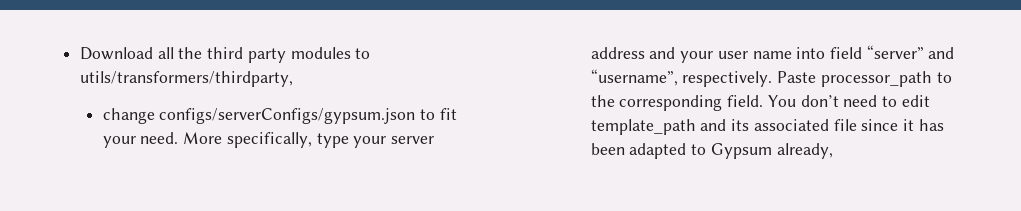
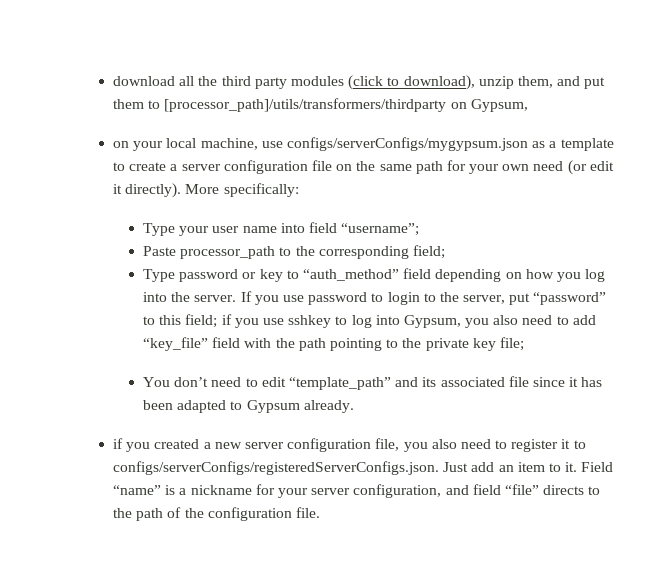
[79,47,153,60] Download -> [113,76,176,86] download
[355,48,371,59] [79,71,293,87] [102,108,457,124] [102,132,435,148] [590,47,676,59] to utils/transformers/thirdparty, // change configs/serverConfigs/gypsum.json to fit your need. More specifically, type your server address and -> [348,75,606,90] [113,98,528,112] [113,137,614,151] [113,160,614,175] [113,183,299,198] [143,223,176,236] (click to download), unzip them, and put them to [processor_path]/utils/transformers/thirdparty on Gypsum, // on your local machine, use configs/serverConfigs/mygypsum.json as a template to create a server configuration file on the same path for your own need (or edit it directly). More specifically: // Type
[866,45,955,59] [590,69,773,87] “server” and “username”, respectively. -> [341,223,420,236] “username”; //
[727,95,764,107] field. -> [413,245,446,259] [143,268,606,282] [143,291,607,305] [143,314,596,328] [143,337,524,351] field; // Type password or key to “auth_method” field depending on how you log into the server. If you use password to login to the server, put “password” to this field; if you use sshkey to log into Gypsum, you also need to add “key_file” field with the path pointing to the private key file; //
[590,119,696,135] template_path -> [289,377,392,390] “template_path”
[776,143,833,159] already, -> [303,400,354,413] [113,438,586,452] [113,461,614,475] [113,484,601,498] [113,507,320,521] already. // if you created a new server configuration file, you also need to register it to configs/serverConfigs/registeredServerConfigs.json. Just add an item to it. Field “name” is a nickname for your server configuration, and field “file” directs to the path of the configuration file.

